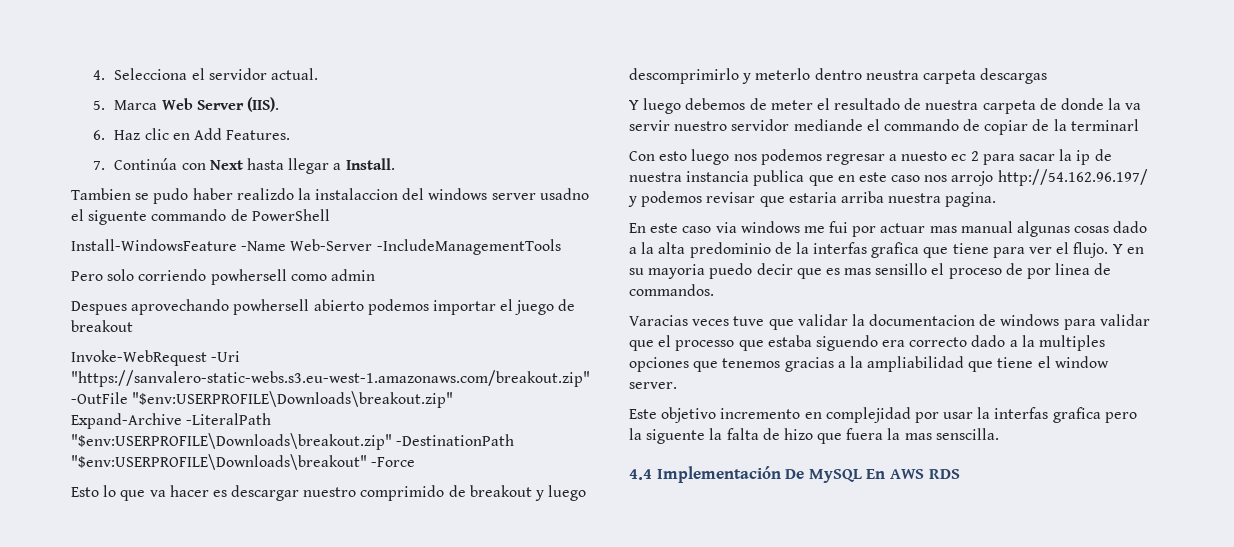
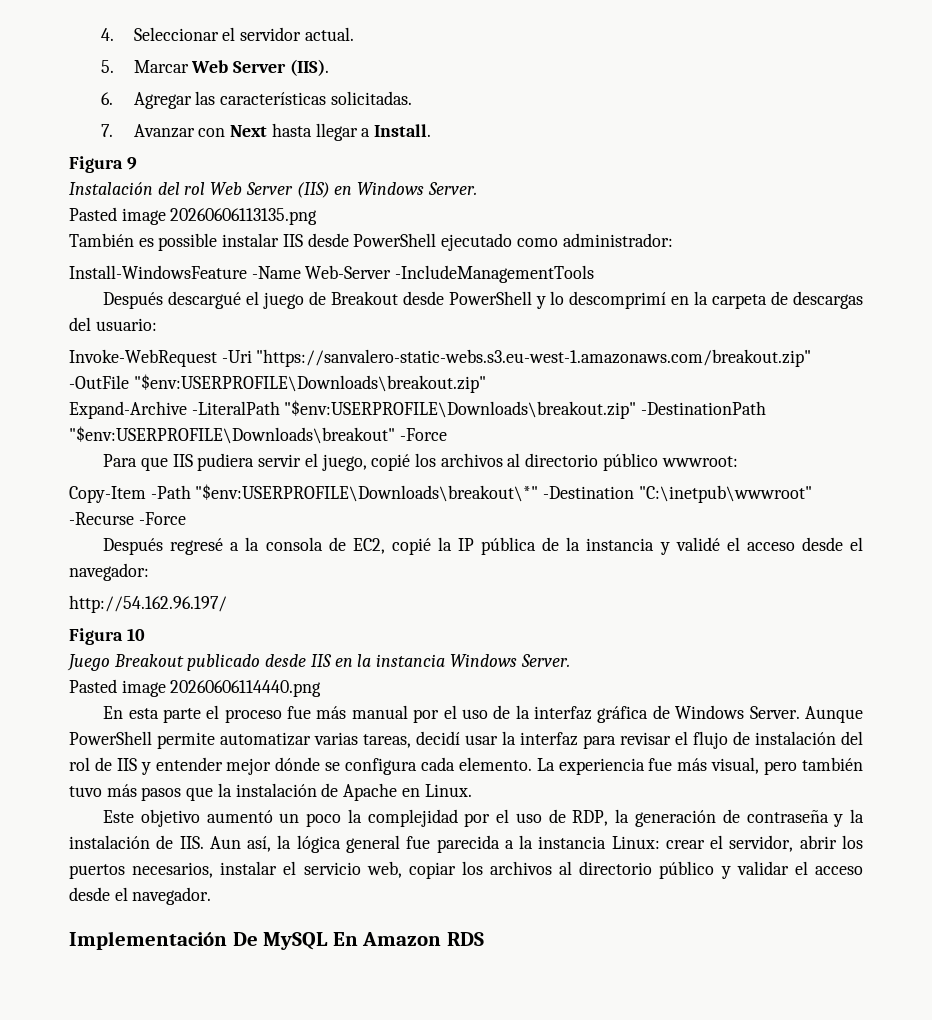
[114,68,188,80] Selecciona -> [133,27,219,41] Seleccionar
[114,100,158,110] Marca -> [133,60,189,73] Marcar
[114,128,291,140] Haz clic en Add Features. -> [133,91,412,109] Agregar las características solicitadas.
[114,158,178,170] Continúa -> [133,124,195,138] Avanzar
[71,188,589,204] [71,209,330,225] [71,239,561,255] [71,269,375,285] [71,299,576,315] [71,320,133,332] Tambien se pudo haber realizdo la instalaccion del windows server usadno el siguente commando de PowerShell // Install-WindowsFeature -Name Web-Server -IncludeManagementTools // Pero solo corriendo powhersell como admin // Despues aprovechando powhersell abierto podemos importar el juego de breakout -> [69,156,137,173] [69,182,477,198] [69,207,318,225] [69,233,673,251] [69,265,595,283] [103,291,863,309] [69,317,157,331] Figura 9 // Instalación del rol Web Server (IIS) en Windows Server. // Pasted image 20260606113135.png // También es possible instalar IIS desde PowerShell ejecutado como administrador: // Install-WindowsFeature -Name Web-Server -IncludeManagementTools // Después descargué el juego de Breakout desde PowerShell y lo descomprimí en la carpeta de descargas del usuario:
[71,485,587,501] [629,68,1048,84] [629,98,1142,114] [629,119,1139,135] [629,149,1112,165] [629,169,1148,186] [628,191,997,207] [629,221,1148,237] [629,242,1144,258] [629,263,1112,279] [629,284,714,296] [629,314,1150,330] [629,335,1106,351] [629,356,1109,372] [629,382,677,389] [629,407,1137,423] [629,428,999,444] [629,469,652,480] Esto lo que va hacer es descargar nuestro comprimido de breakout y luego descomprimirlo y meterlo dentro neustra carpeta descargas // Y luego debemos de meter el resultado de nuestra carpeta de donde la va servir nuestro servidor mediande el commando de copiar de la terminarl // Con esto luego nos podemos regresar a nuesto ec 2 para sacar la ip de nuestra instancia publica que en este caso nos arrojo http://54.162.96.197/ y podemos revisar que estaria arriba nuestra pagina. // En este caso via windows me fui por actuar mas manual algunas cosas dado a la alta predominio de la interfas grafica que tiene para ver el flujo. Y en su mayoria puedo decir que es mas sensillo el proceso de por linea de commandos. // Varacias veces tuve que validar la documentacion de windows para validar que el processo que estaba siguendo era correcto dado a la multiples opciones que tenemos gracias a la ampliabilidad que tiene el window server. // Este objetivo incremento en complejidad por usar la interfas grafica pero la siguente la falta de hizo que fuera la mas senscilla. // 4.4 -> [103,453,738,471] [69,484,812,503] [69,512,186,525] [103,537,864,555] [69,563,149,581] [69,595,227,613] [69,628,145,645] [67,654,570,671] [69,679,322,697] [103,705,863,723] [69,731,863,749] [69,757,863,775] [69,783,472,801] [103,809,864,827] [69,835,864,853] [69,861,863,879] [69,887,212,905] Para que IIS pudiera servir el juego, copié los archivos al directorio público wwwroot: // Copy-Item -Path "$env:USERPROFILE\Downloads\breakout\*" -Destination "C:\inetpub\wwwroot" -Recurse -Force // Después regresé a la consola de EC2, copié la IP pública de la instancia y validé el acceso desde el navegador: // http://54.162.96.197/ // Figura 10 // Juego Breakout publicado desde IIS en la instancia Windows Server. // Pasted image 20260606114440.png // En esta parte el proceso fue más manual por el uso de la interfaz gráfica de Windows Server. Aunque PowerShell permite automatizar varias tareas, decidí usar la interfaz para revisar el flujo de instalación del rol de IIS y entender mejor dónde se configura cada elemento. La experiencia fue más visual, pero también tuvo más pasos que la instalación de Apache en Linux. // Este objetivo aumentó un poco la complejidad por el uso de RDP, la generación de contraseña y la instalación de IIS. Aun así, la lógica general fue parecida a la instancia Linux: crear el servidor, abrir los puertos necesarios, instalar el servicio web, copiar los archivos al directorio público y validar el acceso desde el navegador. //
[889,469,924,479] AWS -> [362,932,442,946] Amazon

